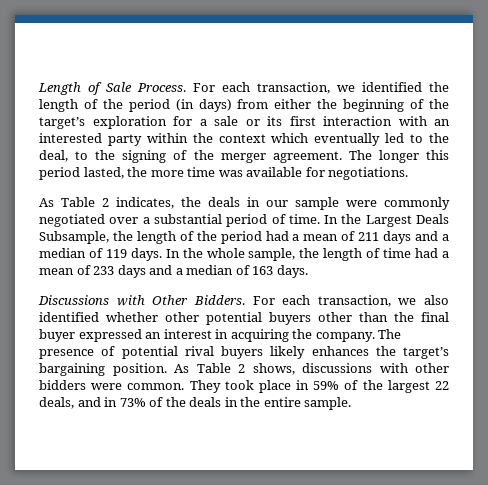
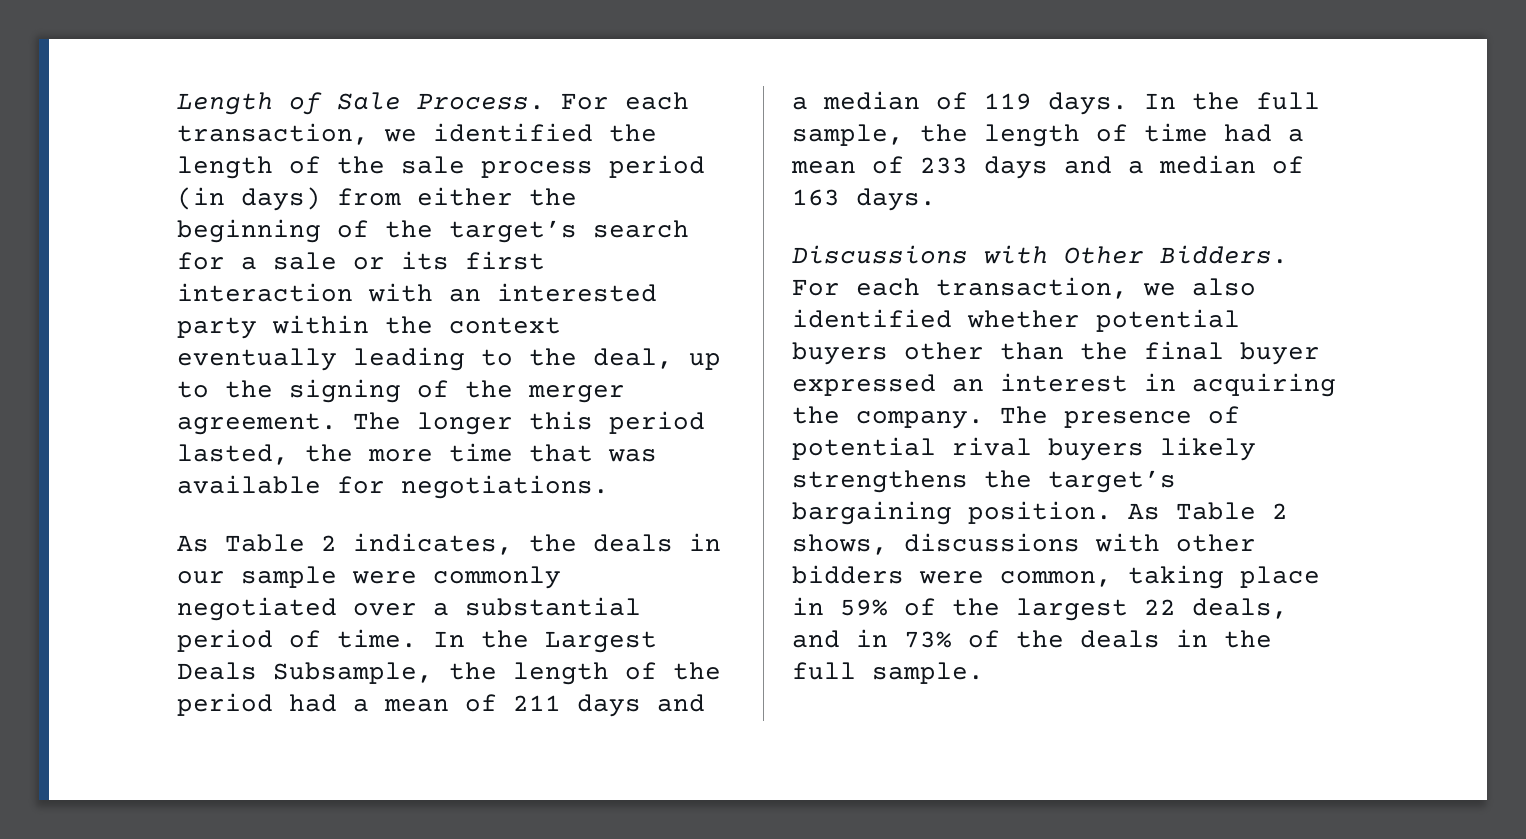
(123, 104) none -> [401,156,593,178] sale process
[92,116,167,129] exploration -> [593,220,689,238] search
[271,133,405,146] which eventually led -> [177,347,465,371] eventually leading
(68, 156) none -> [689,353,721,370] up
(216, 172) none -> [529,444,593,462] that
[206,248,245,258] whole -> [1256,92,1320,110] full
[165,312,199,322] other -> (1080, 319) none
[311,346,369,356] enhances -> [792,470,968,493] strengthens
[127,380,254,393] common. They took -> [1000,565,1224,589] common, taking
[263,397,301,407] entire -> [792,662,856,680] full

